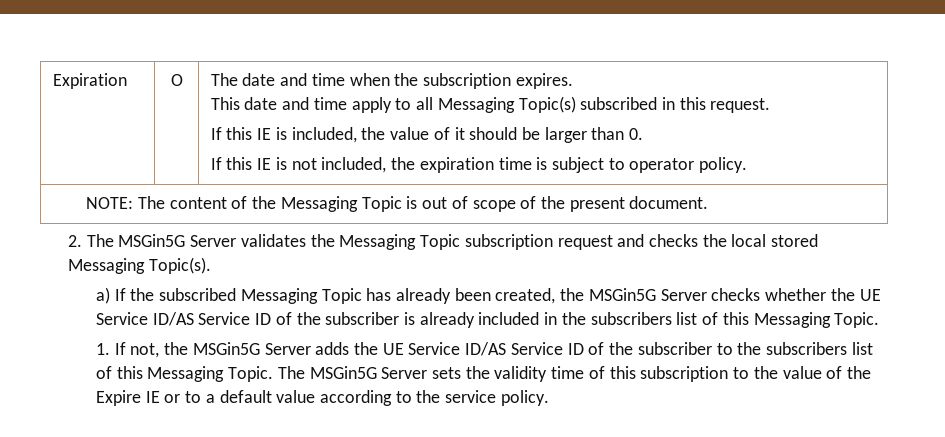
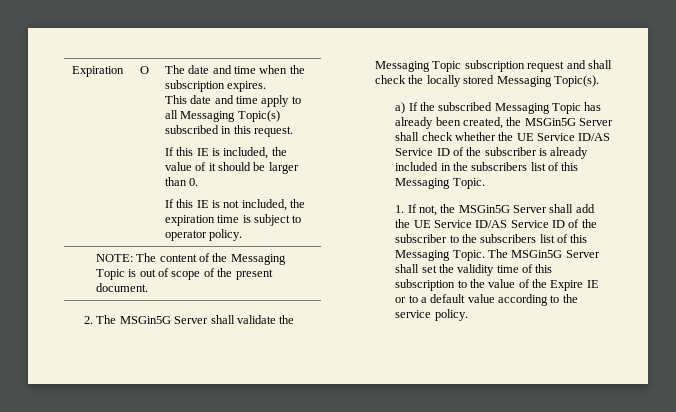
[240,234,306,247] validates -> [210,315,276,324] shall validate
[648,234,767,247] checks the local -> [587,60,612,69] [375,75,461,87] shall check the locally
[711,288,761,301] checks -> [395,132,453,141] shall check
[315,342,350,355] adds -> [549,204,595,213] shall add
[432,367,462,379] sets -> [395,264,437,273] shall set

